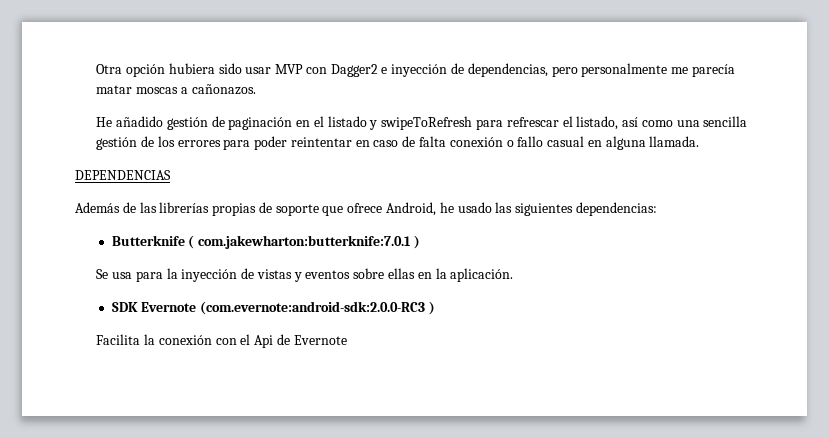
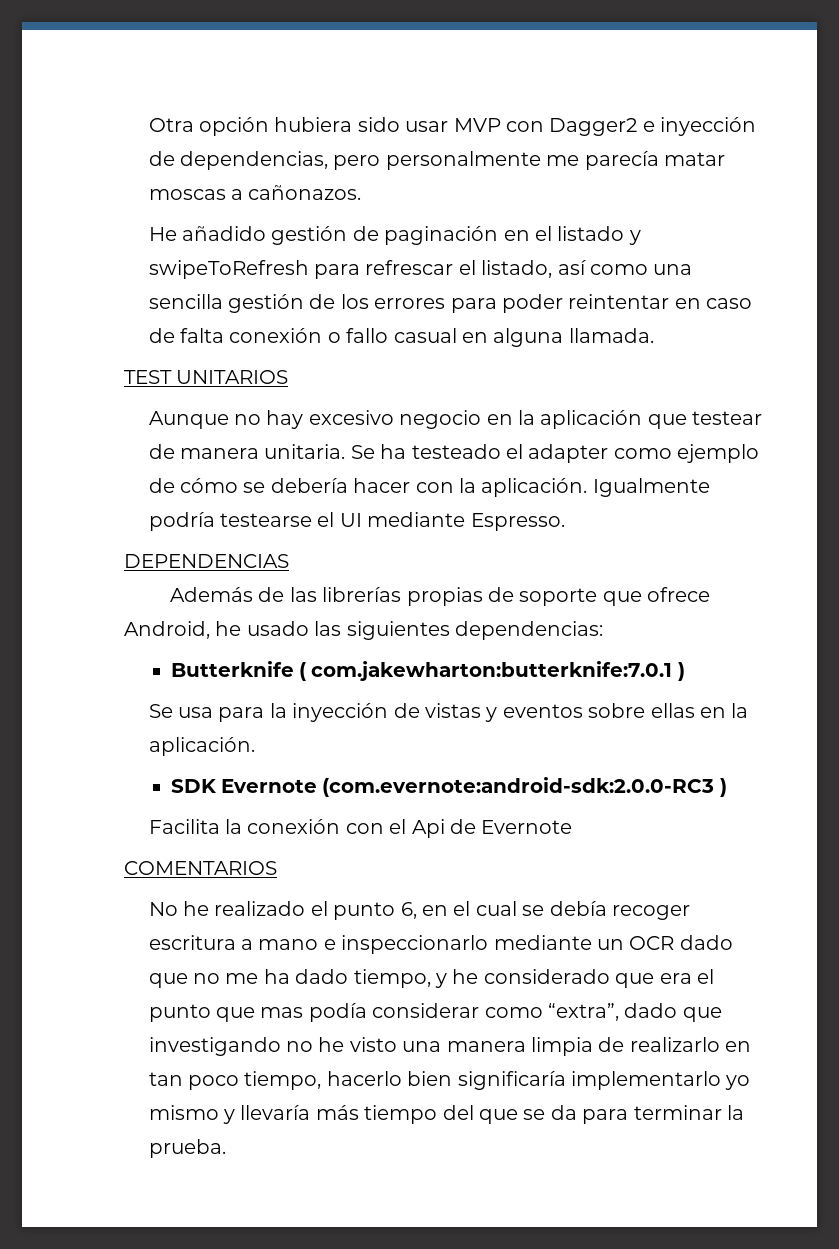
(700, 141) none -> [124,370,289,384] [148,410,763,429] [148,444,760,463] [148,478,710,497] [148,512,565,531] // TEST UNITARIOS // Aunque no hay excesivo negocio en la aplicación que testear de manera unitaria. Se ha testeado el adapter como ejemplo de cómo se debería hacer con la aplicación. Igualmente podría testearse el UI mediante Espresso.
(347, 340) none -> [124,861,277,875] [148,901,690,920] [148,935,733,954] [148,969,714,988] [148,1003,722,1022] [148,1037,752,1056] [148,1071,751,1090] [148,1105,744,1124] [148,1139,226,1158] // COMENTARIOS // No he realizado el punto 6, en el cual se debía recoger escritura a mano e inspeccionarlo mediante un OCR dado que no me ha dado tiempo, y he considerado que era el punto que mas podía considerar como “extra”, dado que investigando no he visto una manera limpia de realizarlo en tan poco tiempo, hacerlo bien significaría implementarlo yo mismo y llevaría más tiempo del que se da para terminar la prueba.

